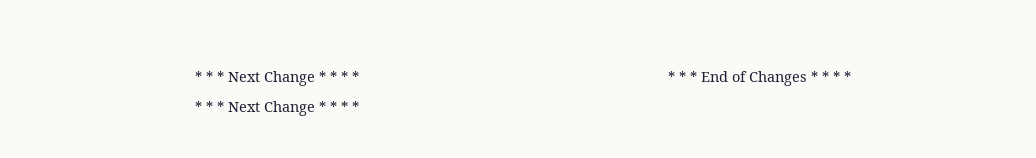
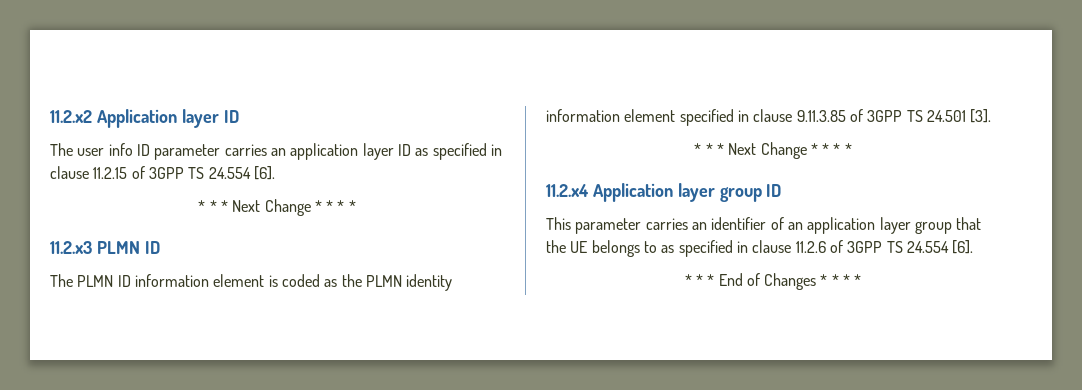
[194,71,359,86] [194,101,359,116] * * * Next Change * * * * // * * * Next Change * * * * -> [50,109,239,128] [50,143,502,160] [50,166,275,180] [198,199,356,216] [50,241,160,254] [50,274,453,291] [546,109,992,126] [694,142,852,159] [546,183,782,202] [546,217,982,234] [546,240,974,257] 11.2.x2 Application layer ID // The user info ID parameter carries an application layer ID as specified in clause 11.2.15 of 3GPP TS 24.554 [6]. // * * * Next Change * * * * // 11.2.x3 PLMN ID // The PLMN ID information element is coded as the PLMN identity information element specified in clause 9.11.3.85 of 3GPP TS 24.501 [3]. // * * * Next Change * * * * // 11.2.x4 Application layer group ID // This parameter carries an identifier of an application layer group that the UE belongs to as specified in clause 11.2.6 of 3GPP TS 24.554 [6].

